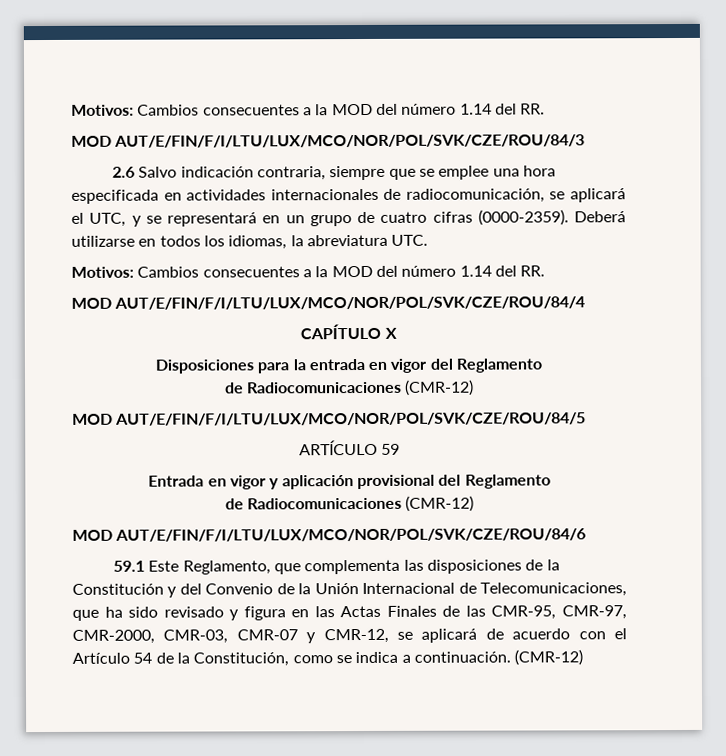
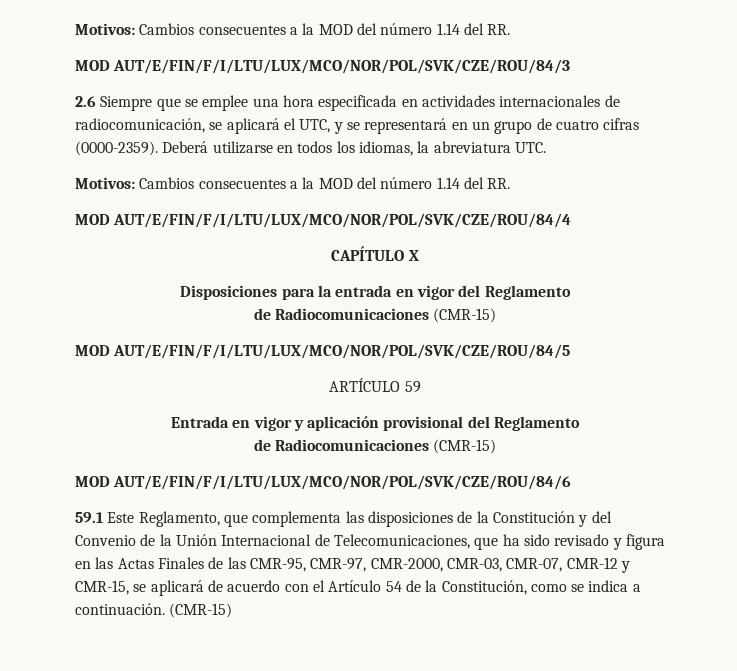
[138,165,386,181] Salvo indicación contraria, siempre -> [100,96,153,111] Siempre
[405,379,475,396] (CMR-12) -> [433,308,497,323] (CMR-15)
[405,495,475,512] (CMR-12) -> [433,439,497,454] (CMR-15)
[236,628,389,644] CMR-07 y CMR-12, -> [506,557,630,573] [75,580,129,595] CMR-07, CMR-12 y CMR-15,
[514,649,584,666] (CMR-12) -> [169,603,233,618] (CMR-15)

